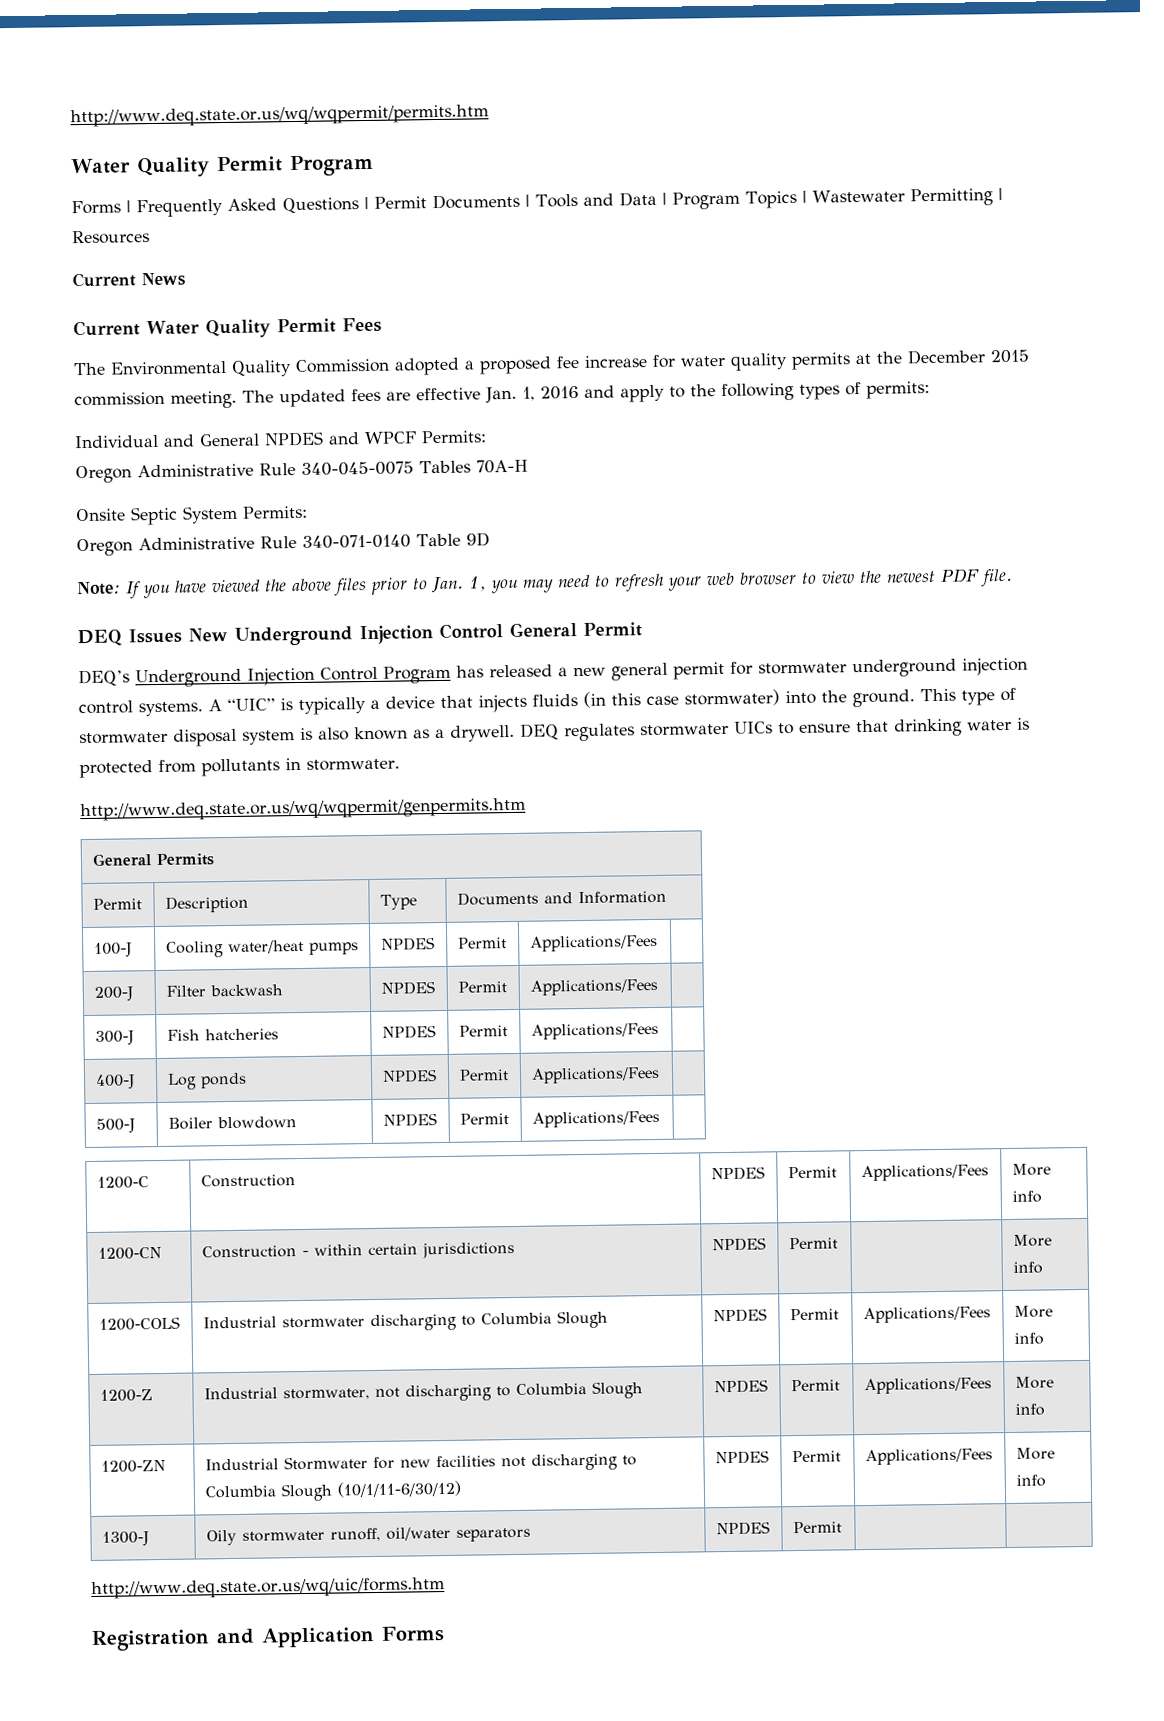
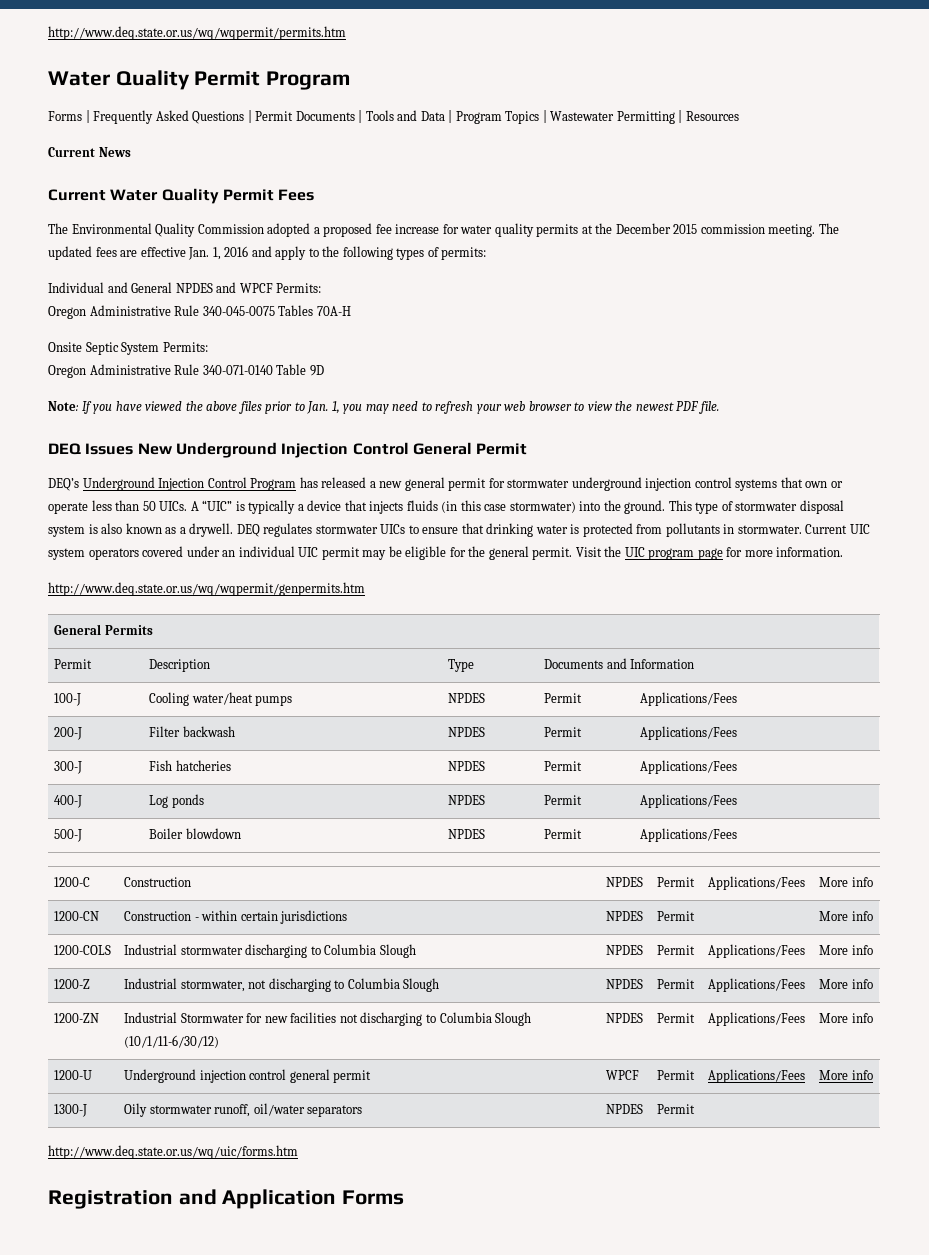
[138,701,203,717] systems. -> [735,477,843,491] [48,500,188,514] systems that own or operate less than 50 UICs.
(400, 764) none -> [805,524,870,534] [48,546,844,560] Current UIC system operators covered under an individual UIC permit may be eligible for the general permit. Visit the UIC program page for more information.
(1046, 1480) none -> [54,1070,93,1080] [124,1069,372,1083] [606,1070,640,1080] [657,1070,696,1080] [708,1069,806,1083] [819,1070,873,1080] // 1200-U | Underground injection control general permit | WPCF | Permit | Applications/Fees | More info

